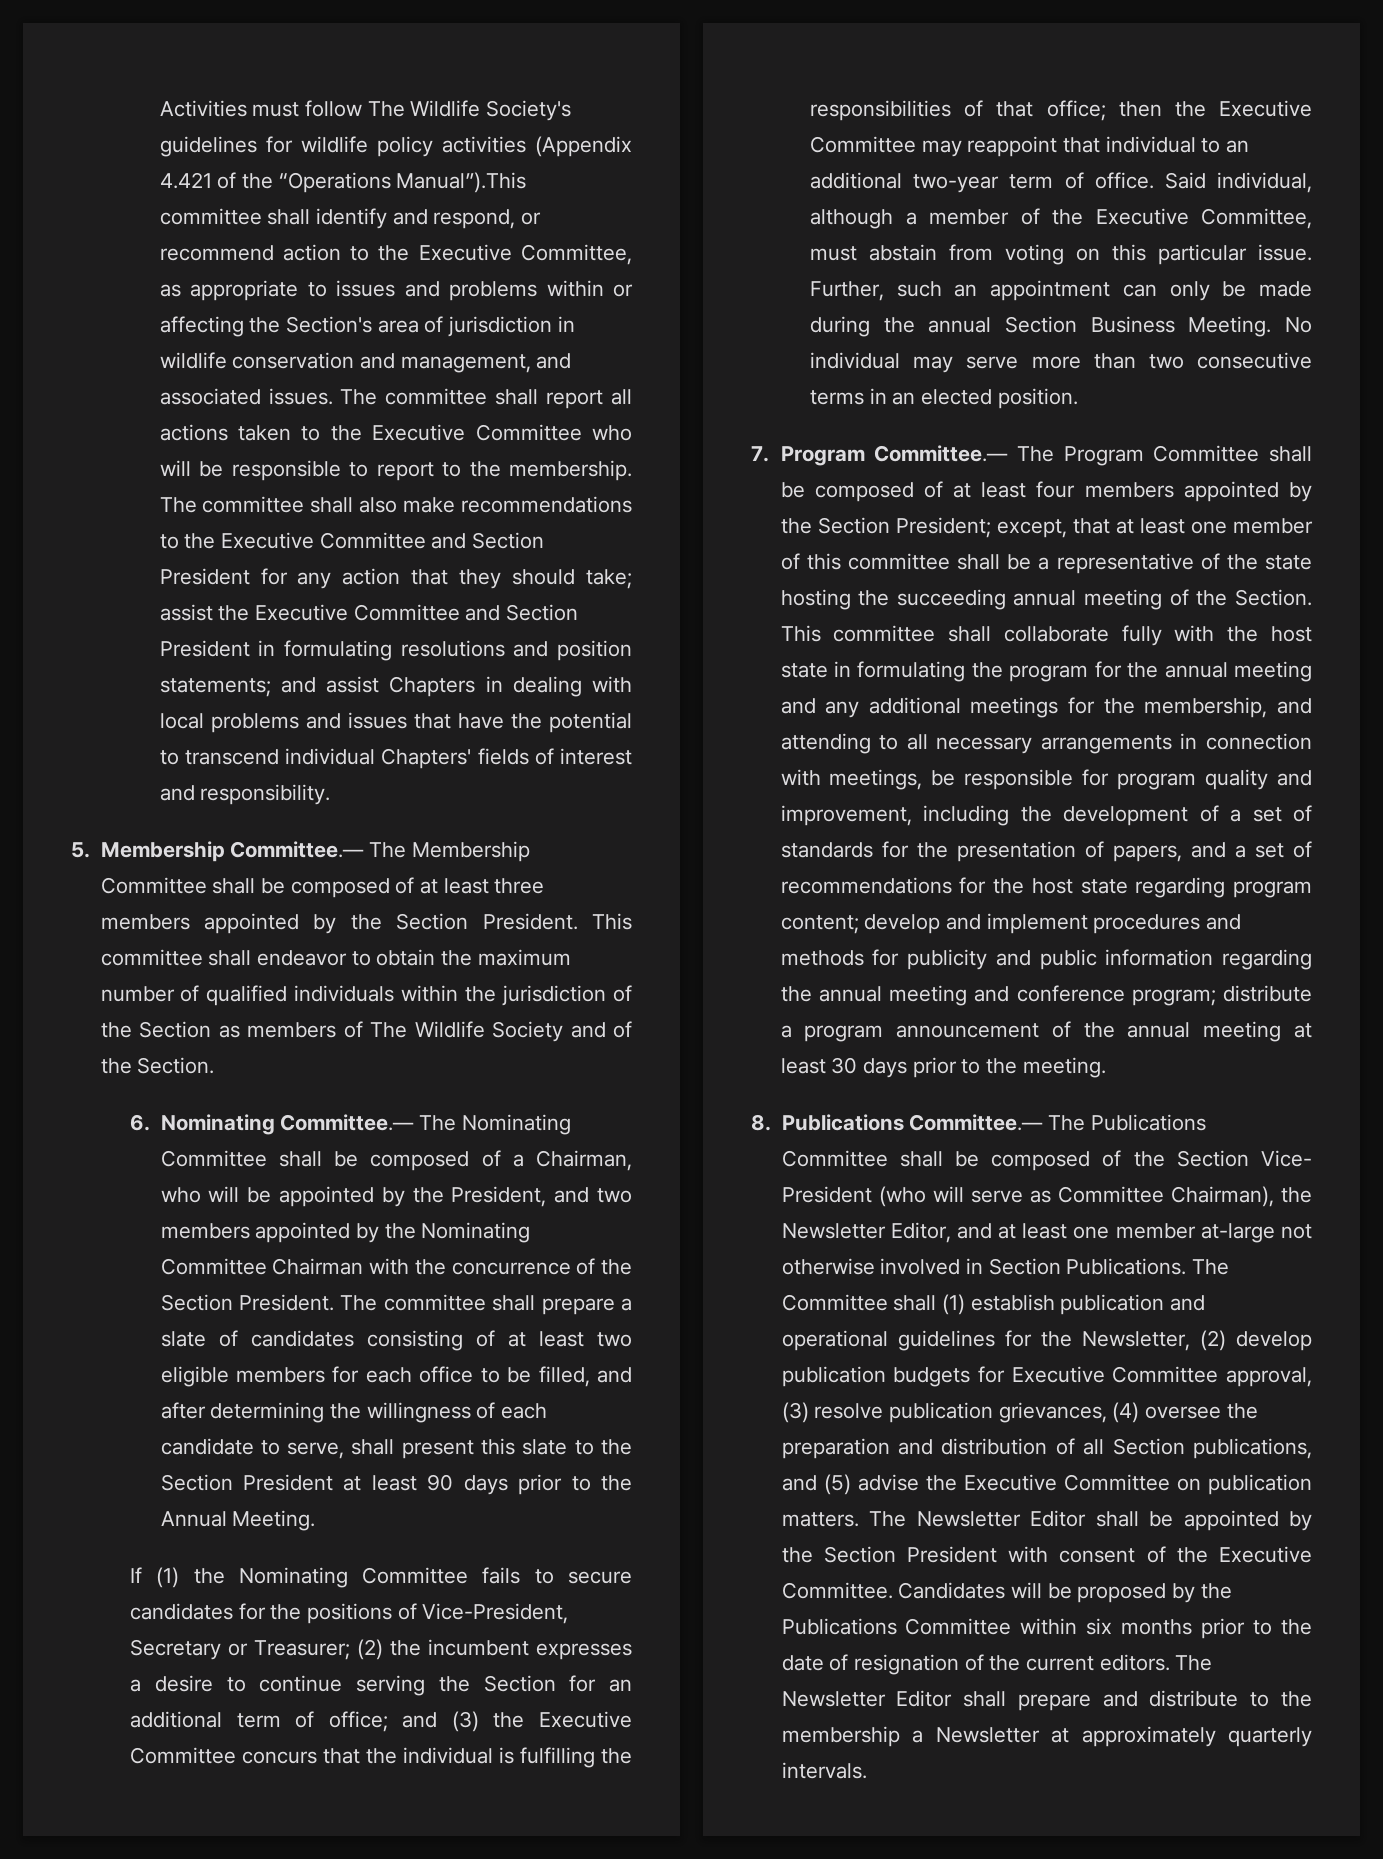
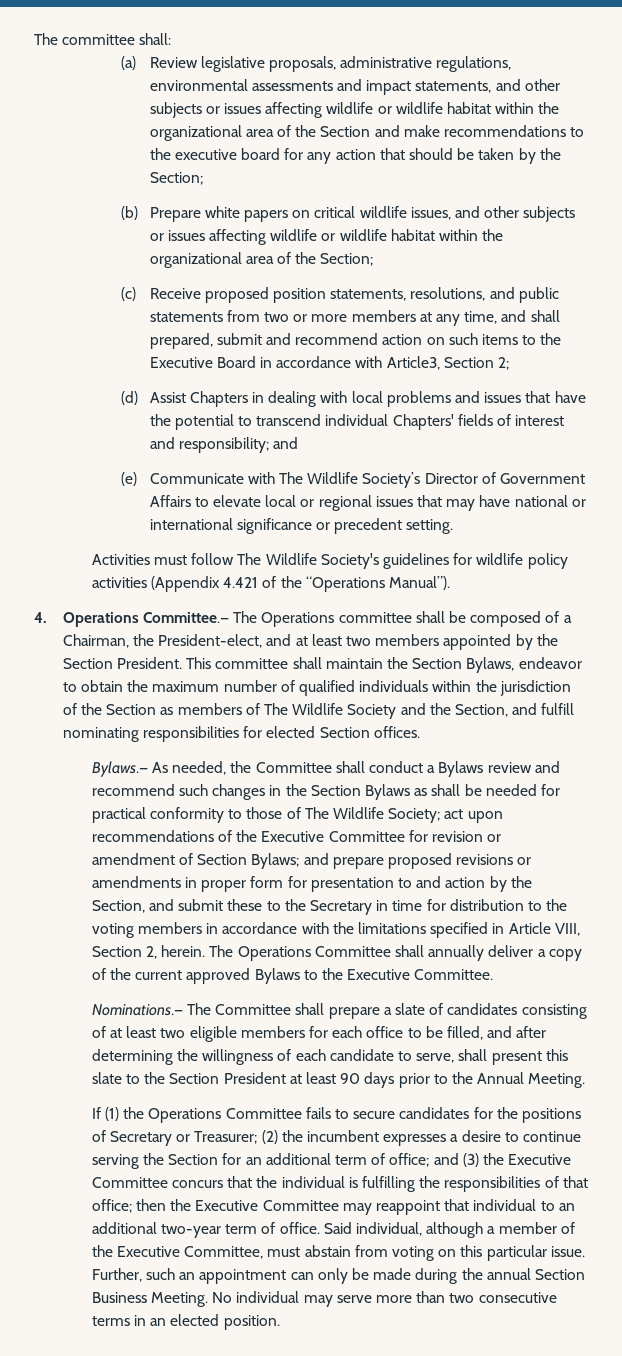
[159,100,571,121] [159,136,632,157] [159,172,527,193] [159,208,541,229] [159,244,633,265] [159,280,633,301] [159,316,575,337] [159,352,572,373] [159,388,633,409] [159,424,632,441] [159,460,632,481] [159,496,632,513] [159,532,544,549] [159,568,633,589] [159,604,578,621] [159,640,632,661] [159,676,380,697] Activities must follow The Wildlife Society's guidelines for wildlife policy activities (Appendix 4.421 of the “Operations Manual”).This committee shall identify and respond, or recommend action to the Executive Committee, as appropriate to issues and problems within or affecting the Section's area of jurisdiction in wildlife conservation and management, and associated issues. The committee shall report all actions taken to the Executive Committee who will be responsible to report to the membership. The committee shall also make recommendations to the Executive Committee and Section President for any action that they should take; assist the Executive Committee and Section President in formulating resolutions and position statements; and assist -> [34,33,172,45] [120,56,512,72] [149,79,560,95] [149,102,560,118] [149,125,585,141] [149,148,561,164] [149,172,203,185] [120,206,576,222] [149,229,504,245] [149,252,374,268] [120,287,559,303] [149,310,560,326] [149,333,562,349] [149,356,509,370] [120,391,186,405] The committee shall: // (a) Review legislative proposals, administrative regulations, environmental assessments and impact statements, and other subjects or issues affecting wildlife or wildlife habitat within the organizational area of the Section and make recommendations to the executive board for any action that should be taken by the Section; // (b) Prepare white papers on critical wildlife issues, and other subjects or issues affecting wildlife or wildlife habitat within the organizational area of the Section; // (c) Receive proposed position statements, resolutions, and public statements from two or more members at any time, and shall prepared, submit and recommend action on such items to the Executive Board in accordance with Article3, Section 2; // (d) Assist
[200,784,331,805] [71,841,530,862] [100,877,545,898] responsibility. // 5. Membership Committee.— The Membership Committee shall be composed of at least three -> [178,437,299,453] [120,472,585,488] [149,495,586,511] [149,518,454,534] [91,553,568,569] [91,576,450,592] [34,611,572,627] [62,634,372,648] responsibility; and // (e) Communicate with The Wildlife Society’s Director of Government Affairs to elevate local or regional issues that may have national or international significance or precedent setting. // Activities must follow The Wildlife Society's guidelines for wildlife policy activities (Appendix 4.421 of the “Operations Manual”). // 4. Operations Committee.— The Operations committee shall be composed of a Chairman, the President-elect, and at least two
(252, 958) none -> [325,657,515,673] maintain the Section Bylaws,
[613,1021,633,1038] [100,1057,215,1074] [130,1114,571,1135] [160,1150,632,1171] [160,1186,632,1207] [160,1222,531,1243] [160,1258,632,1275] [160,1294,486,1311] of the Section. // 6. Nominating Committee.— The Nominating Committee shall be composed of a Chairman, who will be appointed by the President, and two members appointed by the Nominating Committee Chairman with the concurrence of the Section President. The committee -> [429,703,575,717] [62,726,420,742] [91,761,560,777] [91,784,560,800] [91,807,503,823] [91,830,502,842] [91,853,532,869] [91,876,532,892] [91,899,568,915] [91,922,580,938] [91,945,582,961] [91,968,494,984] [91,1003,292,1016] the Section, and fulfill nominating responsibilities for elected Section offices. // Bylaws.— As needed, the Committee shall conduct a Bylaws review and recommend such changes in the Section Bylaws as shall be needed for practical conformity to those of The Wildlife Society; act upon recommendations of the Executive Committee for revision or amendment of Section Bylaws; and prepare proposed revisions or amendments in proper form for presentation to and action by the Section, and submit these to the Secretary in time for distribution to the voting members in accordance with the limitations specified in Article VIII, Section 2, herein. The Operations Committee shall annually deliver a copy of the current approved Bylaws to the Executive Committee. // Nominations.— The Committee
[238,1567,348,1588] Nominating -> [148,1108,222,1123] Operations
[422,1603,569,1624] Vice-President, -> (106, 1136) none
[751,445,1312,466] [780,481,1312,502] [780,517,1313,538] [780,553,1312,574] [780,589,1312,610] [780,625,1312,646] [780,661,1312,682] [780,697,1312,718] [780,733,1312,754] [780,769,1312,790] [780,805,1312,826] [780,841,1312,862] [780,877,1312,898] [780,913,1241,934] [780,949,1312,970] [780,985,1312,1006] [780,1021,1312,1042] [780,1057,1106,1078] [751,1114,1206,1131] [781,1150,1312,1171] [781,1186,1312,1207] [781,1222,1312,1243] [781,1258,1229,1275] [781,1294,1205,1315] [781,1330,1312,1351] [781,1366,1312,1387] [781,1402,1258,1423] [781,1438,1312,1459] [781,1474,1312,1495] [781,1510,1312,1531] [781,1546,1312,1563] [781,1582,1232,1603] [781,1618,1312,1639] [781,1654,1213,1675] [781,1690,1312,1711] [781,1726,1312,1747] [781,1762,867,1779] // 7. Program Committee.— The Program Committee shall be composed of at least four members appointed by the Section President; except, that at least one member of this committee shall be a representative of the state hosting the succeeding annual meeting of the Section. This committee shall collaborate fully with the host state in formulating the program for the annual meeting and any additional meetings for the membership, and attending to all necessary arrangements in connection with meetings, be responsible for program quality and improvement, including the development of a set of standards for the presentation of papers, and a set of recommendations for the host state regarding program content; develop and implement procedures and methods for publicity and public information regarding the annual meeting and conference program; distribute a program announcement of the annual meeting at least 30 days prior to the meeting. // 8. Publications Committee.— The Publications Committee shall be composed of the Section Vice- President (who will serve as Committee Chairman), the Newsletter Editor, and at least one member at-large not otherwise involved in Section Publications. The Committee shall (1) establish publication and operational guidelines for the Newsletter, (2) develop publication budgets for Executive Committee approval, (3) resolve publication grievances, (4) oversee the preparation and distribution of all Section publications, and (5) advise the Executive Committee on publication matters. The Newsletter Editor shall be appointed by the Section President with consent of the Executive Committee. Candidates will be proposed by the Publications Committee within six months prior to the date of resignation of the current editors. The Newsletter Editor shall prepare and distribute to the membership a Newsletter at approximately quarterly intervals. -> (280, 1322) none

